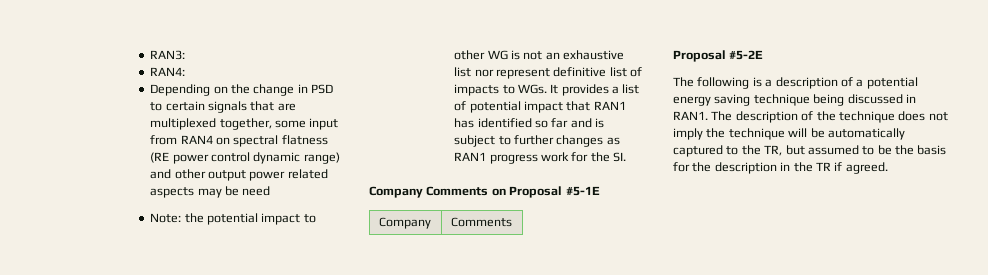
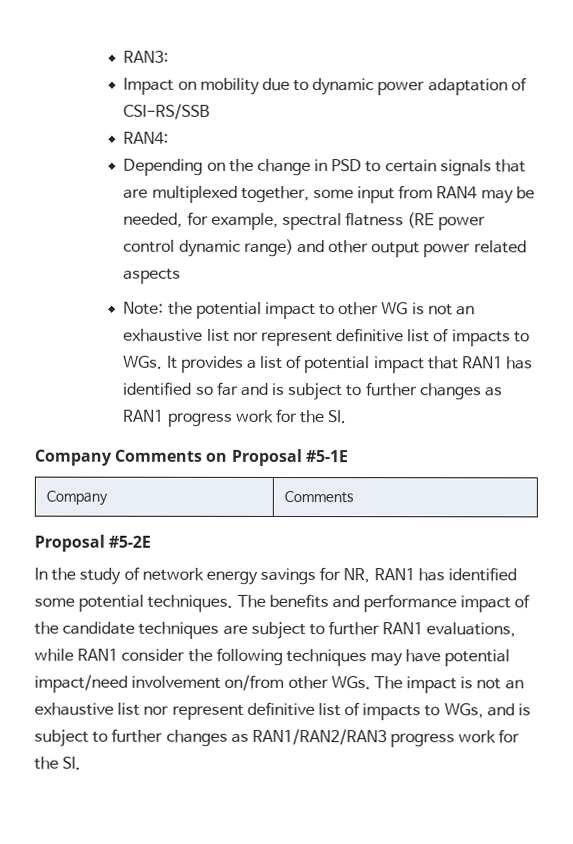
(186, 55) none -> [123,77,527,96] [123,103,211,120] // Impact on mobility due to dynamic power adaptation of CSI-RS/SSB
[215,137,230,145] on -> [480,186,535,204] [123,211,279,230] may be needed, for example,
[197,186,271,198] may be need -> (182, 276) none
[673,77,918,89] [673,94,916,106] [673,111,948,123] [673,128,905,140] [673,145,947,157] [673,162,888,174] The following is a description of a potential energy saving technique being discussed in RAN1. The description of the technique does not imply the technique will be automatically captured to the TR, but assumed to be the basis for the description in the TR if agreed. -> [34,566,518,586] [34,593,531,613] [34,621,517,640] [34,647,511,667] [34,674,524,694] [34,701,532,721] [34,728,521,748] [34,756,82,770] In the study of network energy savings for NR, RAN1 has identified some potential techniques. The benefits and performance impact of the candidate techniques are subject to further RAN1 evaluations, while RAN1 consider the following techniques may have potential impact/need involvement on/from other WGs. The impact is not an exhaustive list nor represent definitive list of impacts to WGs, and is subject to further changes as RAN1/RAN2/RAN3 progress work for the SI.

